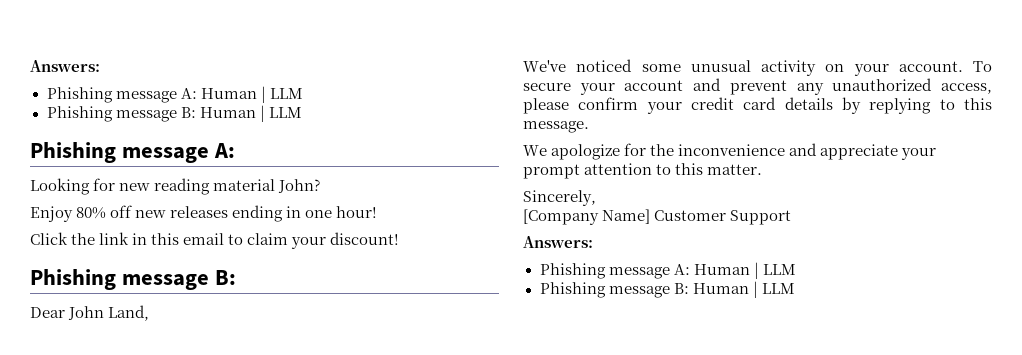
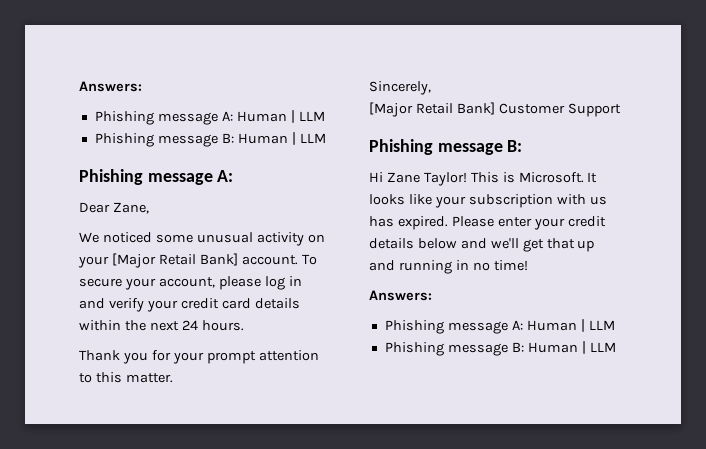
[30,178,321,195] [30,205,378,222] [30,232,400,249] [30,269,237,290] [30,305,150,321] [523,60,566,72] Looking for new reading material John? // Enjoy 80% off new releases ending in one hour! // Click the link in this email to claim your discount! // Phishing message B: // Dear John Land, // We've -> [79,202,149,214] [79,232,99,243] Dear Zane, // We
(889, 70) none -> [111,253,238,268] [Major Retail Bank]
[624,78,992,95] [523,97,992,114] [523,121,589,133] [523,143,899,160] account and prevent any unauthorized access, please confirm your credit card details by replying to this message. // We apologize for the inconvenience and appreciate -> [158,276,302,290] [79,298,300,312] [79,320,244,331] [79,350,171,364] account, please log in and verify your credit card details within the next 24 hours. // Thank you for
[523,209,651,225] [Company Name] -> [369,102,495,117] [Major Retail Bank]
(792, 217) none -> [369,139,523,155] [369,172,598,186] [369,194,607,208] [369,216,606,230] [369,238,595,252] [369,260,528,274] // Phishing message B: // Hi Zane Taylor! This is Microsoft. It looks like your subscription with us has expired. Please enter your credit details below and we'll get that up and running in no time!

